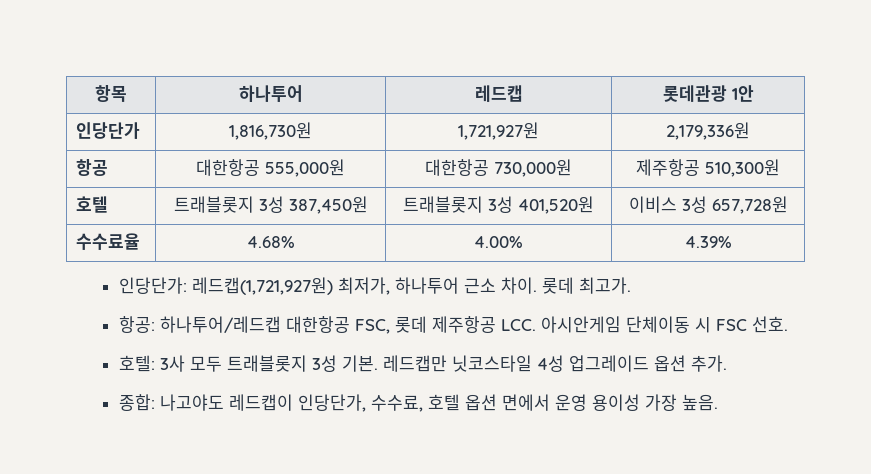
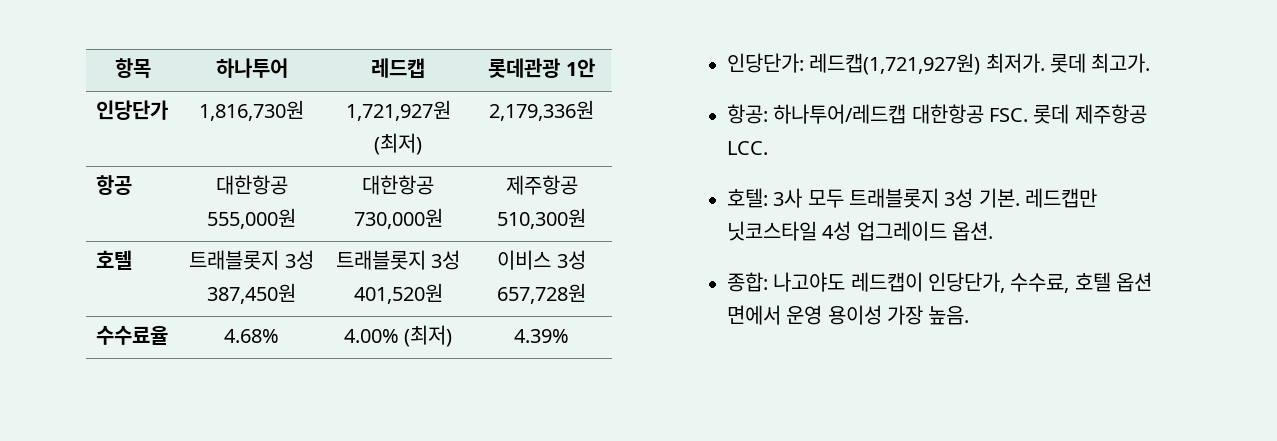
(539, 131) none -> [373,133,422,155] (최저)
(523, 242) none -> [404,325,453,347] (최저)
[337,277,537,295] 최저가, 하나투어 근소 차이. -> [985,53,1045,73] 최저가.
[354,319,390,334] FSC, -> [989,108,1029,122] FSC.
[540,316,788,333] 아시안게임 단체이동 시 FSC 선호. -> (768, 148) none
[653,355,727,372] 옵션 추가. -> [952,221,994,241] 옵션.

